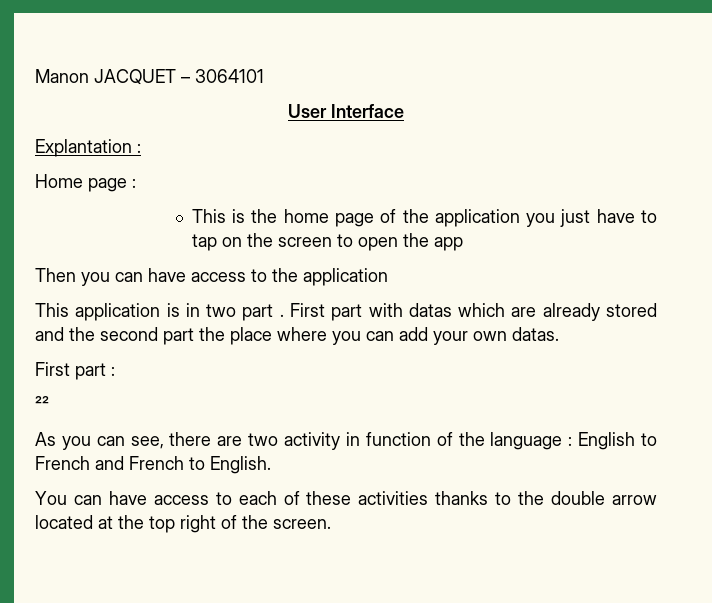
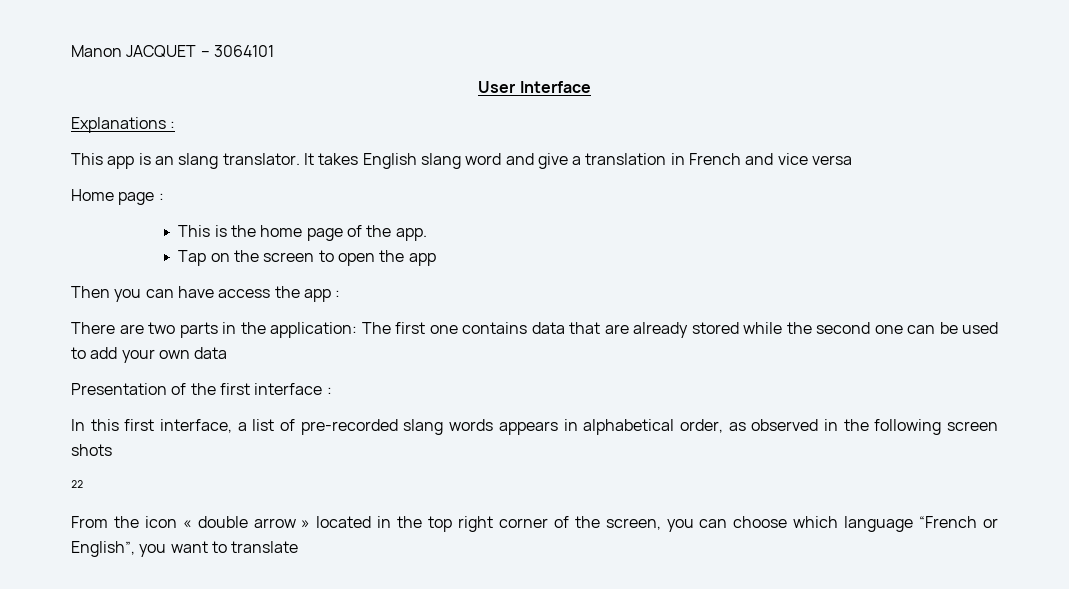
[35,139,141,157] Explantation : -> [71,117,176,133] [71,153,853,169] Explanations : // This app is an slang translator. It takes English slang word and give a translation in French and vice versa
[434,209,658,227] [191,234,217,251] application you just have to tap -> [395,228,427,241] [178,250,207,266] app. // Tap
[251,268,388,286] [35,303,506,321] to the application // This application is in two part . First part with datas which -> [274,286,341,302] [71,322,600,338] the app : // There are two parts in the application: The first one contains data that
[35,327,64,341] and -> [743,322,782,334] while
[163,327,559,345] [35,362,115,380] [35,396,49,411] [35,432,658,450] [35,456,271,474] [35,491,657,505] [35,515,113,529] part the place where you can add your own datas. // First part : // ²² // As you can see, there are two activity in function of the language : English to French and French to English. // You can have access to each of these activities thanks to the double arrow located at -> [874,322,998,334] [71,347,228,363] [71,383,332,395] [71,419,999,435] [71,444,112,456] [71,480,83,492] [71,516,392,528] one can be used to add your own data // Presentation of the first interface : // In this first interface, a list of pre-recorded slang words appears in alphabetical order, as observed in the following screen shots // ²² // From the icon « double arrow » located in
[221,515,331,529] of the screen. -> [498,516,998,532] [71,541,299,557] corner of the screen, you can choose which language “French or English”, you want to translate

